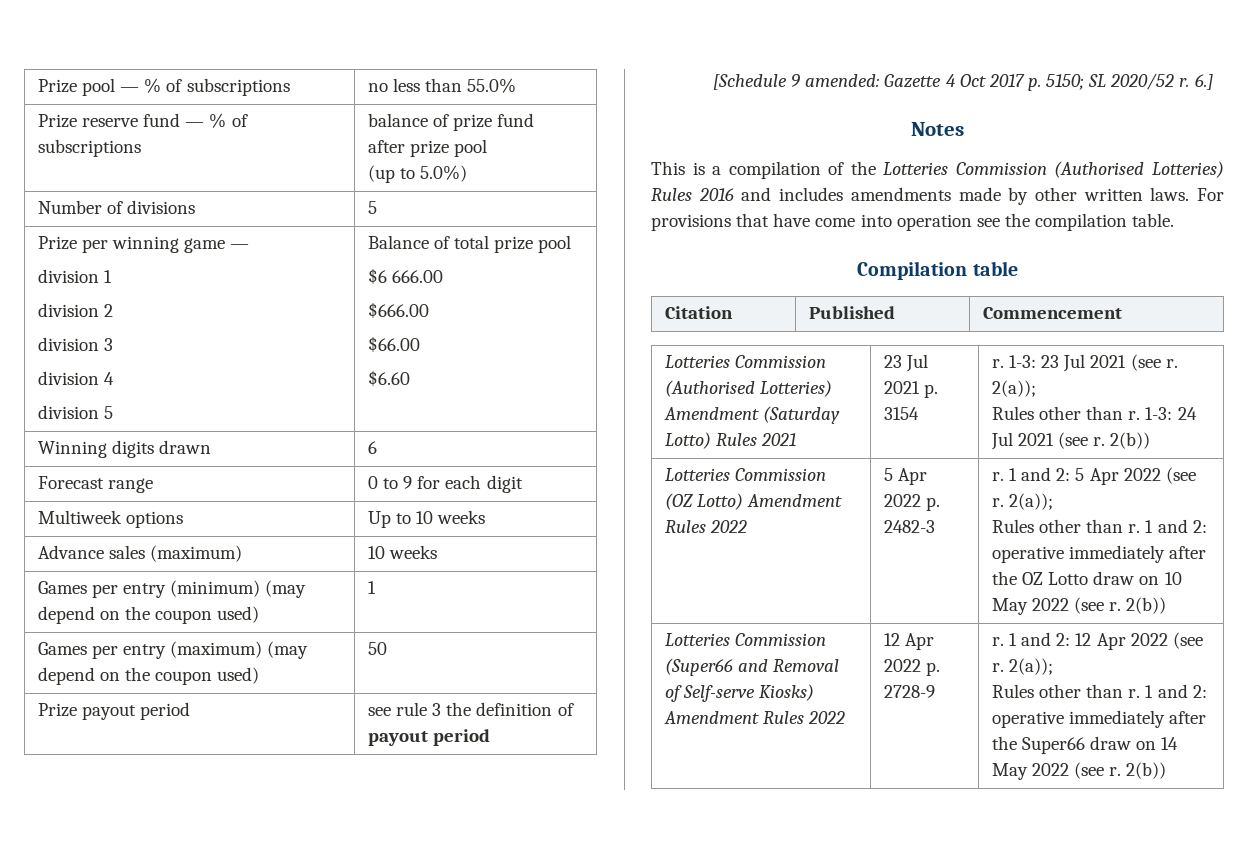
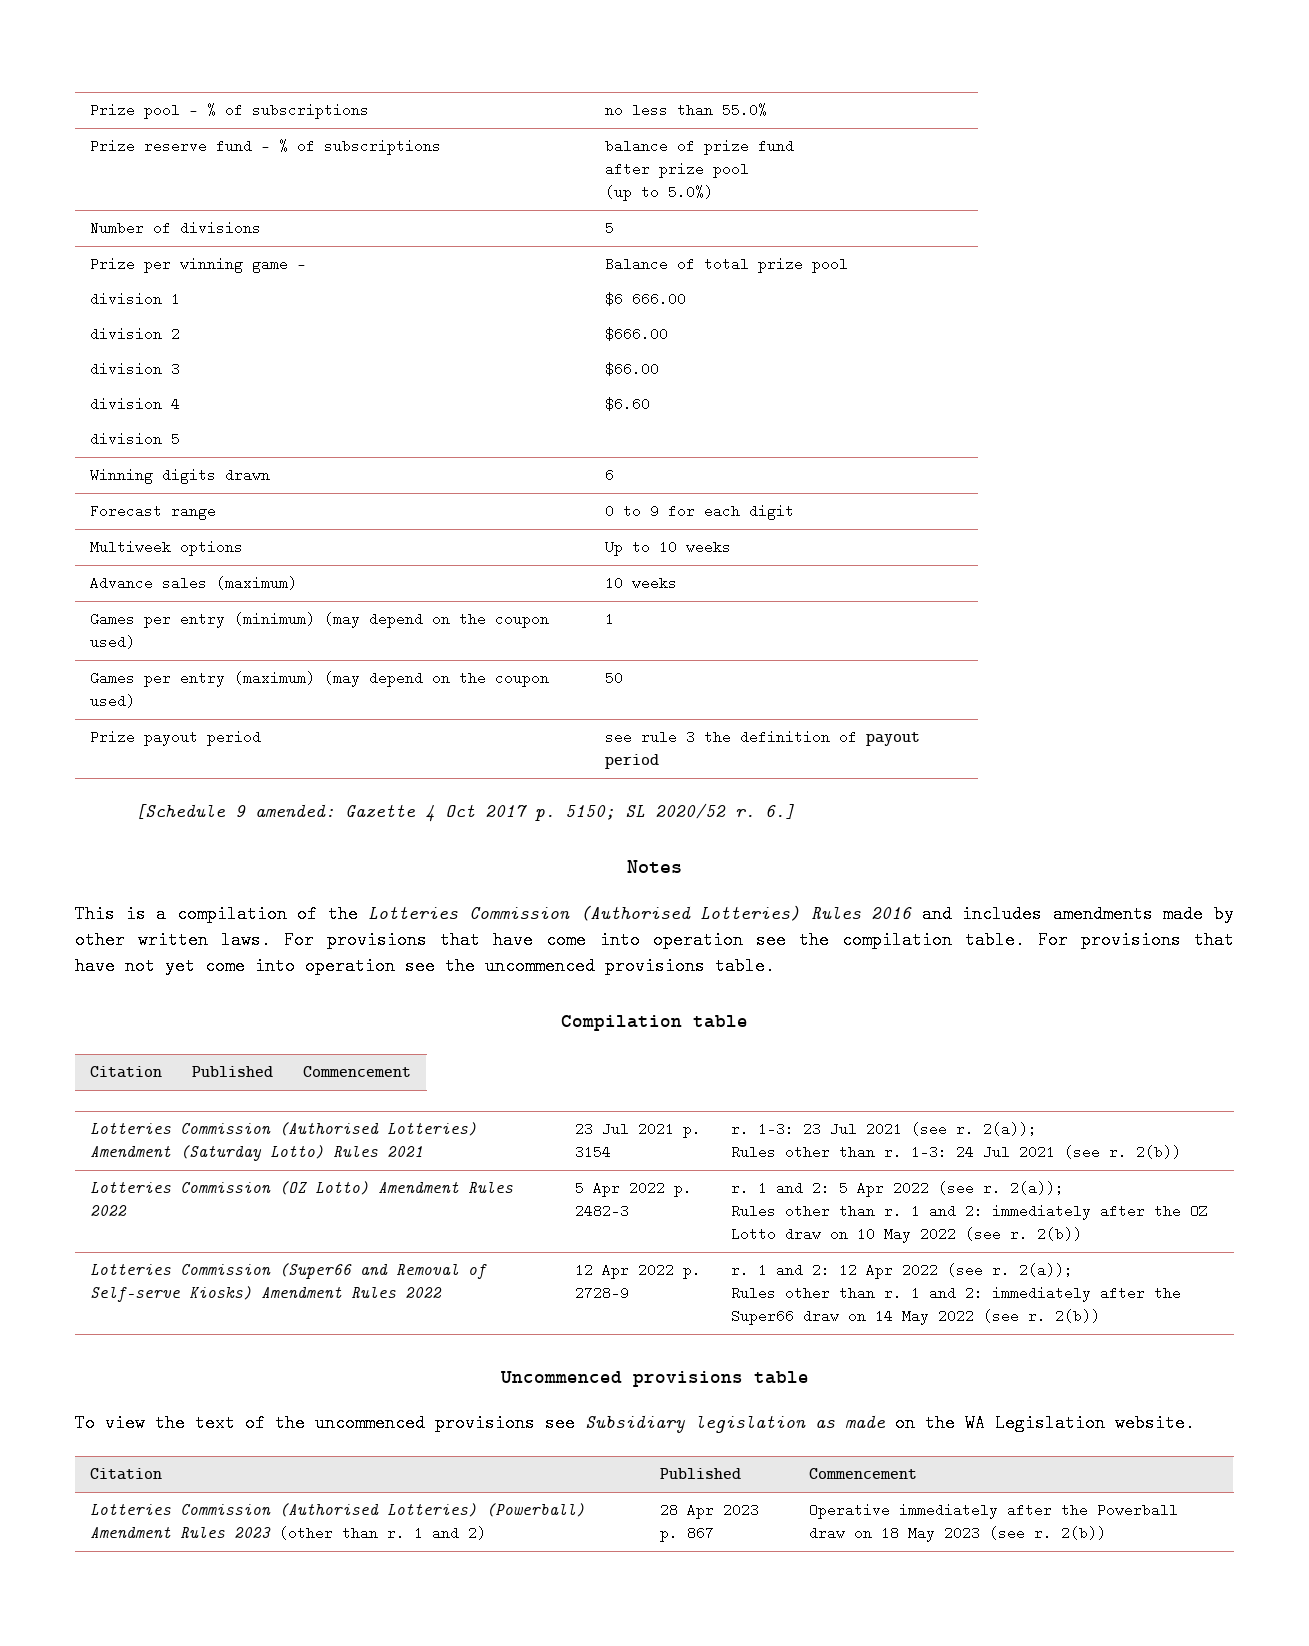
(1175, 220) none -> [1037,931,1234,949] [75,957,775,975] For provisions that have not yet come into operation see the uncommenced provisions table.
[991,546,1064,563] operative -> (983, 1211) none
[991,711,1064,728] operative -> (983, 1293) none
(1167, 770) none -> [499,1371,809,1387] [75,1414,1195,1433] [89,1468,162,1480] [659,1468,741,1479] [808,1468,917,1479] [89,1503,585,1517] [89,1526,486,1540] [659,1503,759,1519] [659,1526,714,1542] [808,1503,1178,1519] [808,1526,1106,1542] // Uncommenced provisions table // To view the text of the uncommenced provisions see Subsidiary legislation as made on the WA Legislation website. // Citation | Published | Commencement // Lotteries Commission (Authorised Lotteries) (Powerball) Amendment Rules 2023 (other than r. 1 and 2) | 28 Apr 2023 p. 867 | Operative immediately after the Powerball draw on 18 May 2023 (see r. 2(b))

